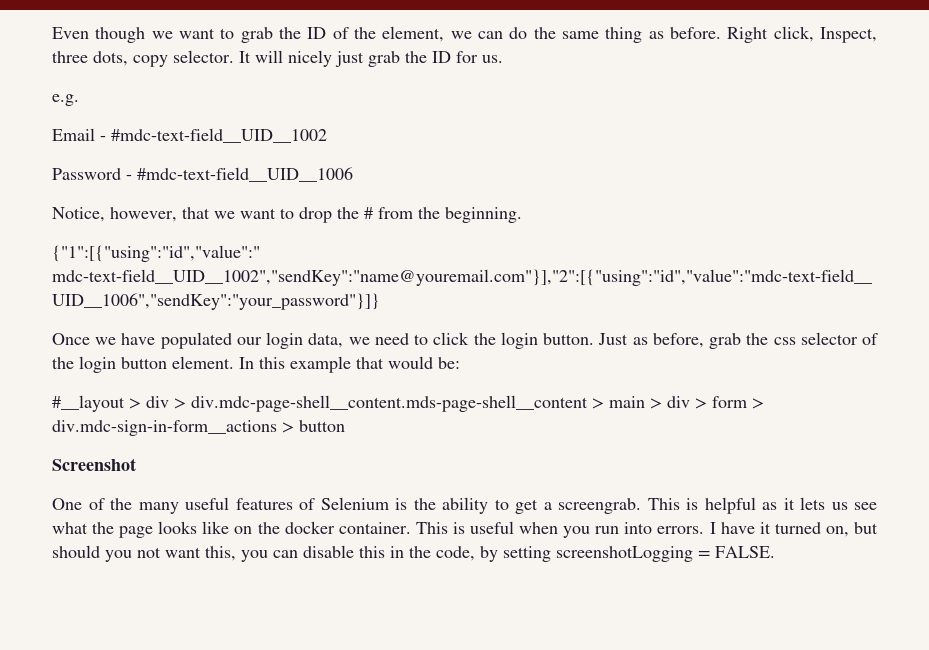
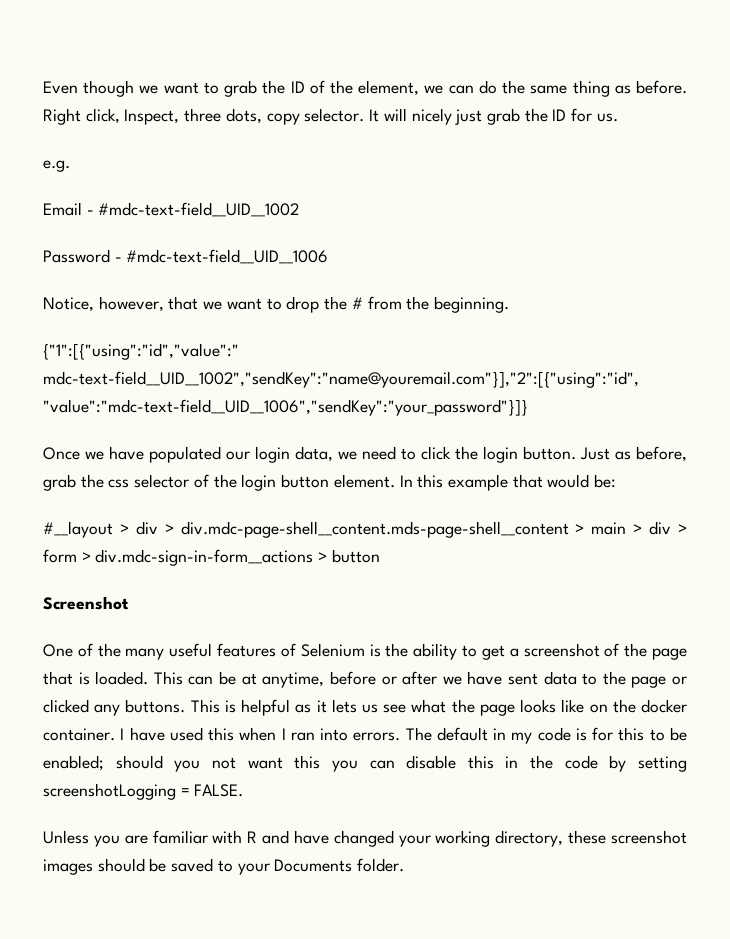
[558,498,641,514] screengrab. -> [523,643,688,660] [43,671,687,688] [43,699,186,716] screenshot of the page that is loaded. This can be at anytime, before or after we have sent data to the page or clicked any buttons.
[415,521,879,538] This is useful when you run into errors. I have it turned on, but -> [120,727,687,744] [43,755,104,771] I have used this when I ran into errors. The default in my code is for this to be enabled;
[205,546,236,561] this, -> [294,755,321,769] this
[436,546,475,561] code, -> [564,755,598,769] code
(775, 552) none -> [43,830,687,847] [43,858,405,875] // Unless you are familiar with R and have changed your working directory, these screenshot images should be saved to your Documents folder.

